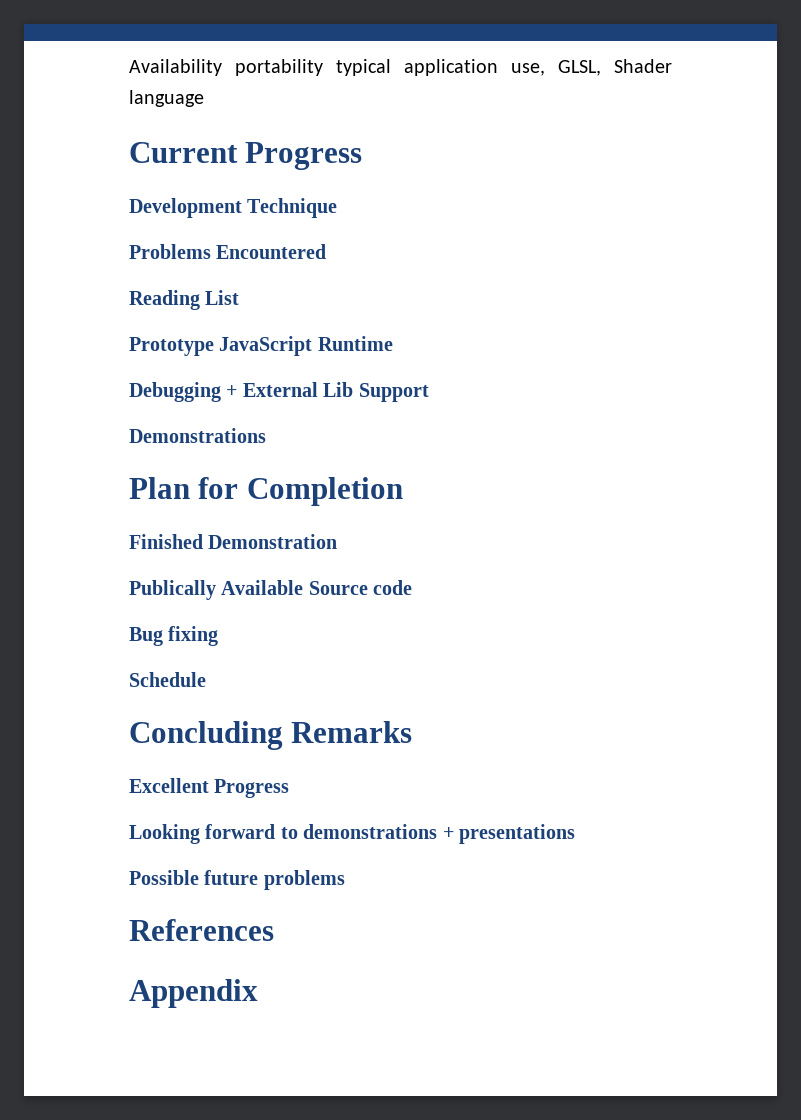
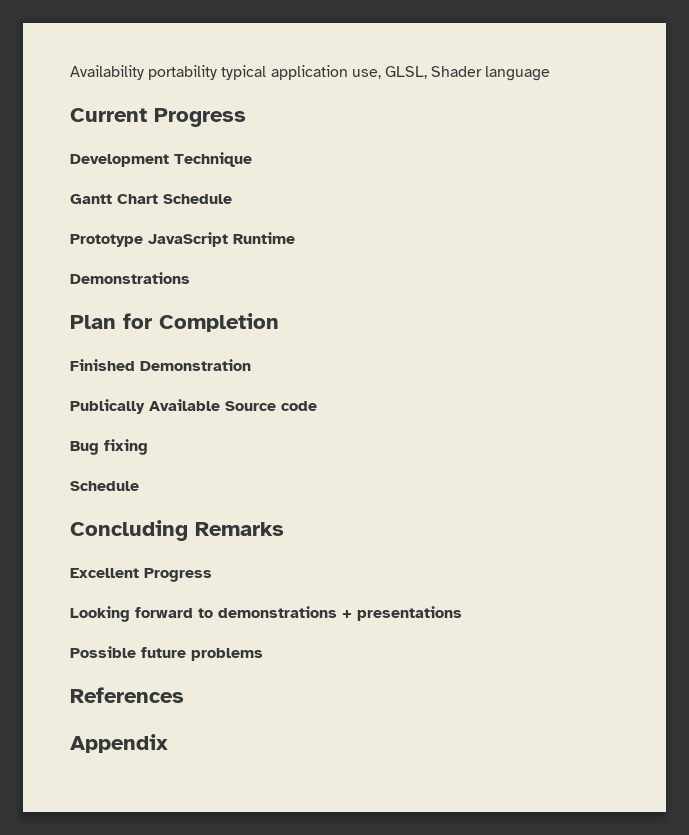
[129,244,327,259] [129,290,240,310] Problems Encountered // Reading List -> [70,194,232,204] Gantt Chart Schedule
[129,382,429,402] // Debugging + External Lib Support -> (295, 238) none

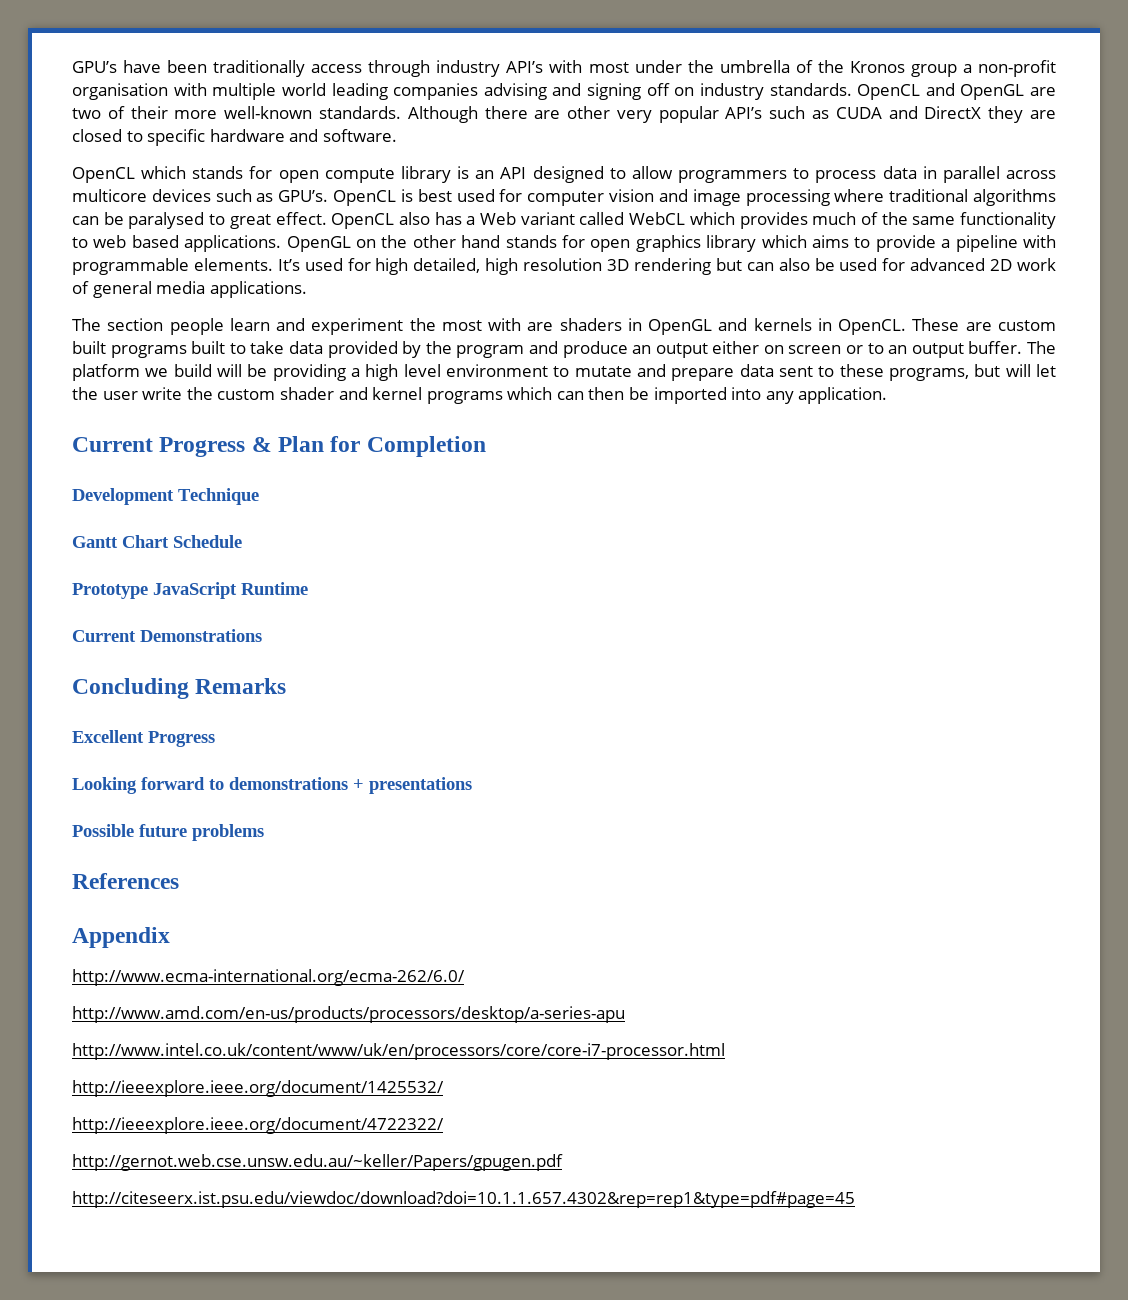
[70,65,551,81] [70,108,246,127] Availability portability typical application use, GLSL, Shader language // Current Progress -> [72,60,1056,77] [72,83,1056,100] [72,106,1056,123] [72,129,397,146] [72,166,1056,183] [72,189,1057,206] [72,212,1057,229] [72,235,1056,252] [72,258,1057,275] [72,281,307,298] [72,318,1057,335] [72,341,1057,358] [72,364,1057,381] [72,387,888,404] [72,436,486,457] GPU’s have been traditionally access through industry API’s with most under the umbrella of the Kronos group a non-profit organisation with multiple world leading companies advising and signing off on industry standards. OpenCL and OpenGL are two of their more well-known standards. Although there are other very popular API’s such as CUDA and DirectX they are closed to specific hardware and software. // OpenCL which stands for open compute library is an API designed to allow programmers to process data in parallel across multicore devices such as GPU’s. OpenCL is best used for computer vision and image processing where traditional algorithms can be paralysed to great effect. OpenCL also has a Web variant called WebCL which provides much of the same functionality to web based applications. OpenGL on the other hand stands for open graphics library which aims to provide a pipeline with programmable elements. It’s used for high detailed, high resolution 3D rendering but can also be used for advanced 2D work of general media applications. // The section people learn and experiment the most with are shaders in OpenGL and kernels in OpenCL. These are custom built programs built to take data provided by the program and produce an output either on screen or to an output buffer. The platform we build will be providing a high level environment to mutate and prepare data sent to these programs, but will let the user write the custom shader and kernel programs which can then be imported into any application. // Current Progress & Plan for Completion
(295, 238) none -> [72,630,136,642] Current
[70,313,279,332] [70,359,251,371] [70,399,317,414] [70,439,148,455] [70,481,139,491] // Plan for Completion // Finished Demonstration // Publically Available Source code // Bug fixing // Schedule -> (262, 635) none
(168, 743) none -> [72,969,465,986] [72,1006,625,1023] [72,1043,725,1060] [72,1080,444,1097] [72,1117,444,1134] [72,1154,563,1171] [72,1191,855,1208] // http://www.ecma-international.org/ecma-262/6.0/ // http://www.amd.com/en-us/products/processors/desktop/a-series-apu // http://www.intel.co.uk/content/www/uk/en/processors/core/core-i7-processor.html // http://ieeexplore.ieee.org/document/1425532/ // http://ieeexplore.ieee.org/document/4722322/ // http://gernot.web.cse.unsw.edu.au/~keller/Papers/gpugen.pdf // http://citeseerx.ist.psu.edu/viewdoc/download?doi=10.1.1.657.4302&rep=rep1&type=pdf#page=45

